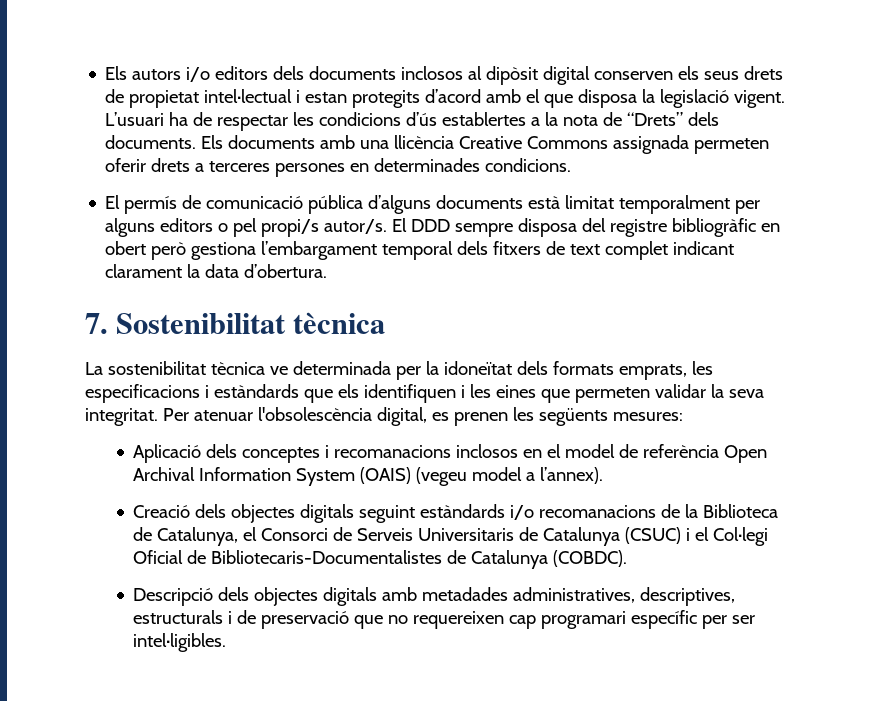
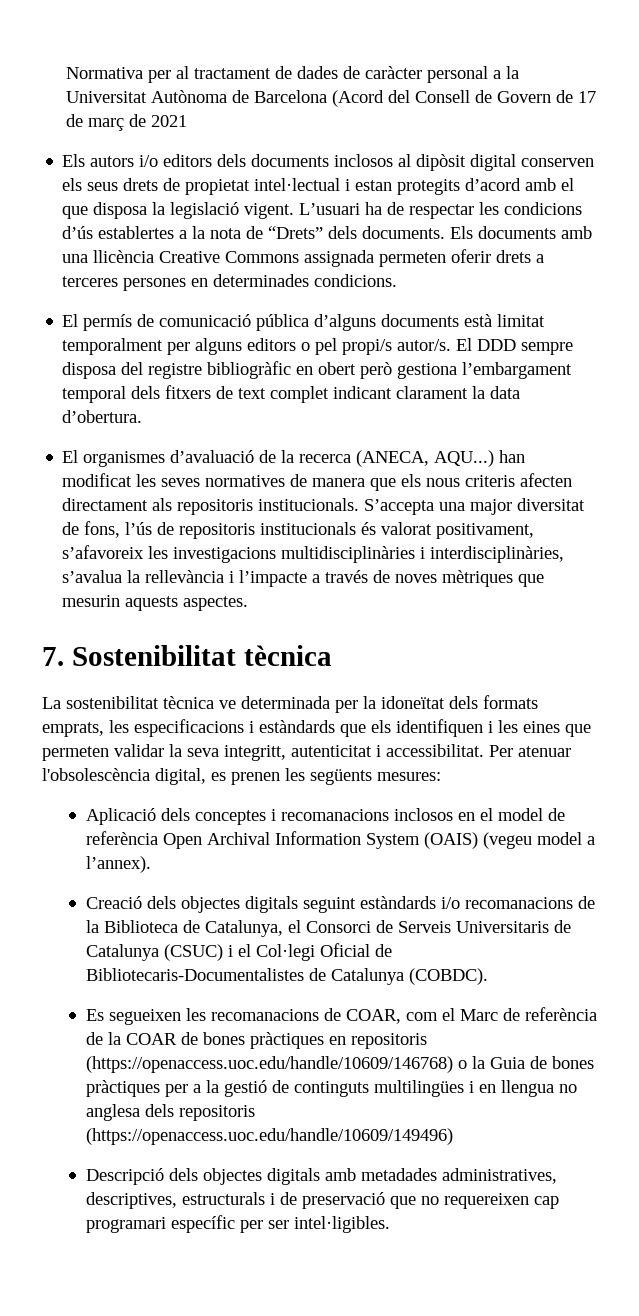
(105, 73) none -> [65,66,519,83] [65,90,596,107] [65,114,187,131] Normativa per al tractament de dades de caràcter personal a la Universitat Autònoma de Barcelona (Acord del Consell de Govern de 17 de març de 2021 //
(328, 271) none -> [62,450,526,467] [62,473,573,491] [62,498,586,515] [62,521,535,539] [62,545,565,563] [62,570,545,587] [62,595,249,611] // El organismes d’avaluació de la recerca (ANECA, AQU...) han modificat les seves normatives de manera que els nous criteris afecten directament als repositoris institucionals. S’accepta una major diversitat de fons, l’ús de repositoris institucionals és valorat positivament, s’afavoreix les investigacions multidisciplinàries i interdisciplinàries, s’avalua la rellevància i l’impacte a través de noves mètriques que mesurin aquests aspectes.
[85,408,158,426] integritat. -> [224,744,484,761] integritt, autenticitat i accessibilitat.
(628, 558) none -> [85,1007,597,1025] [85,1032,427,1049] [85,1056,594,1073] [85,1080,577,1097] [85,1104,255,1121] [85,1128,453,1145] // Es segueixen les recomanacions de COAR, com el Marc de referència de la COAR de bones pràctiques en repositoris (https://openaccess.uoc.edu/handle/10609/146768) o la Guia de bones pràctiques per a la gestió de continguts multilingües i en llengua no anglesa dels repositoris (https://openaccess.uoc.edu/handle/10609/149496)

